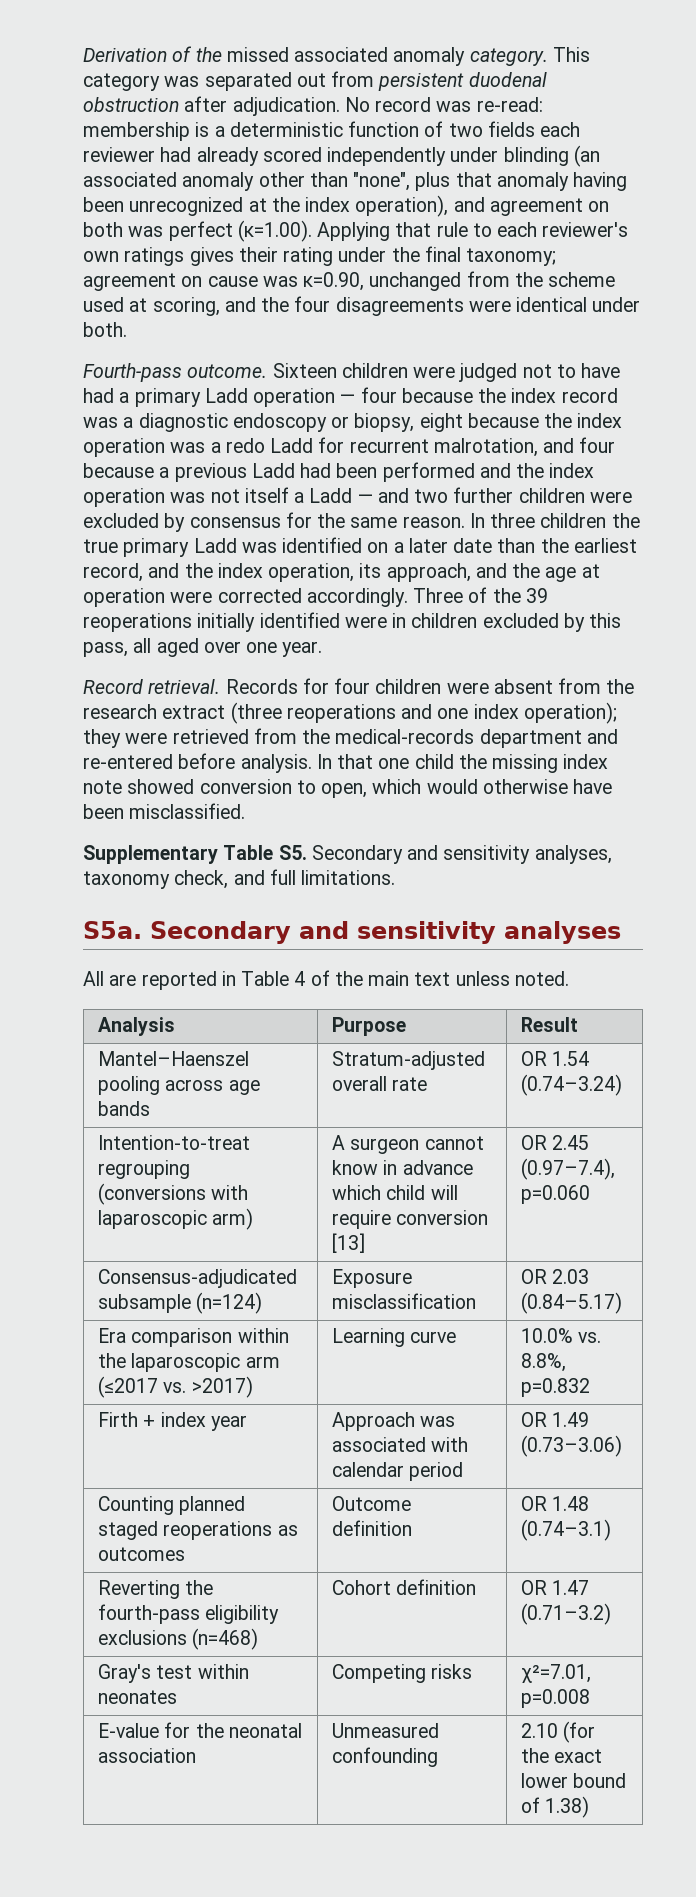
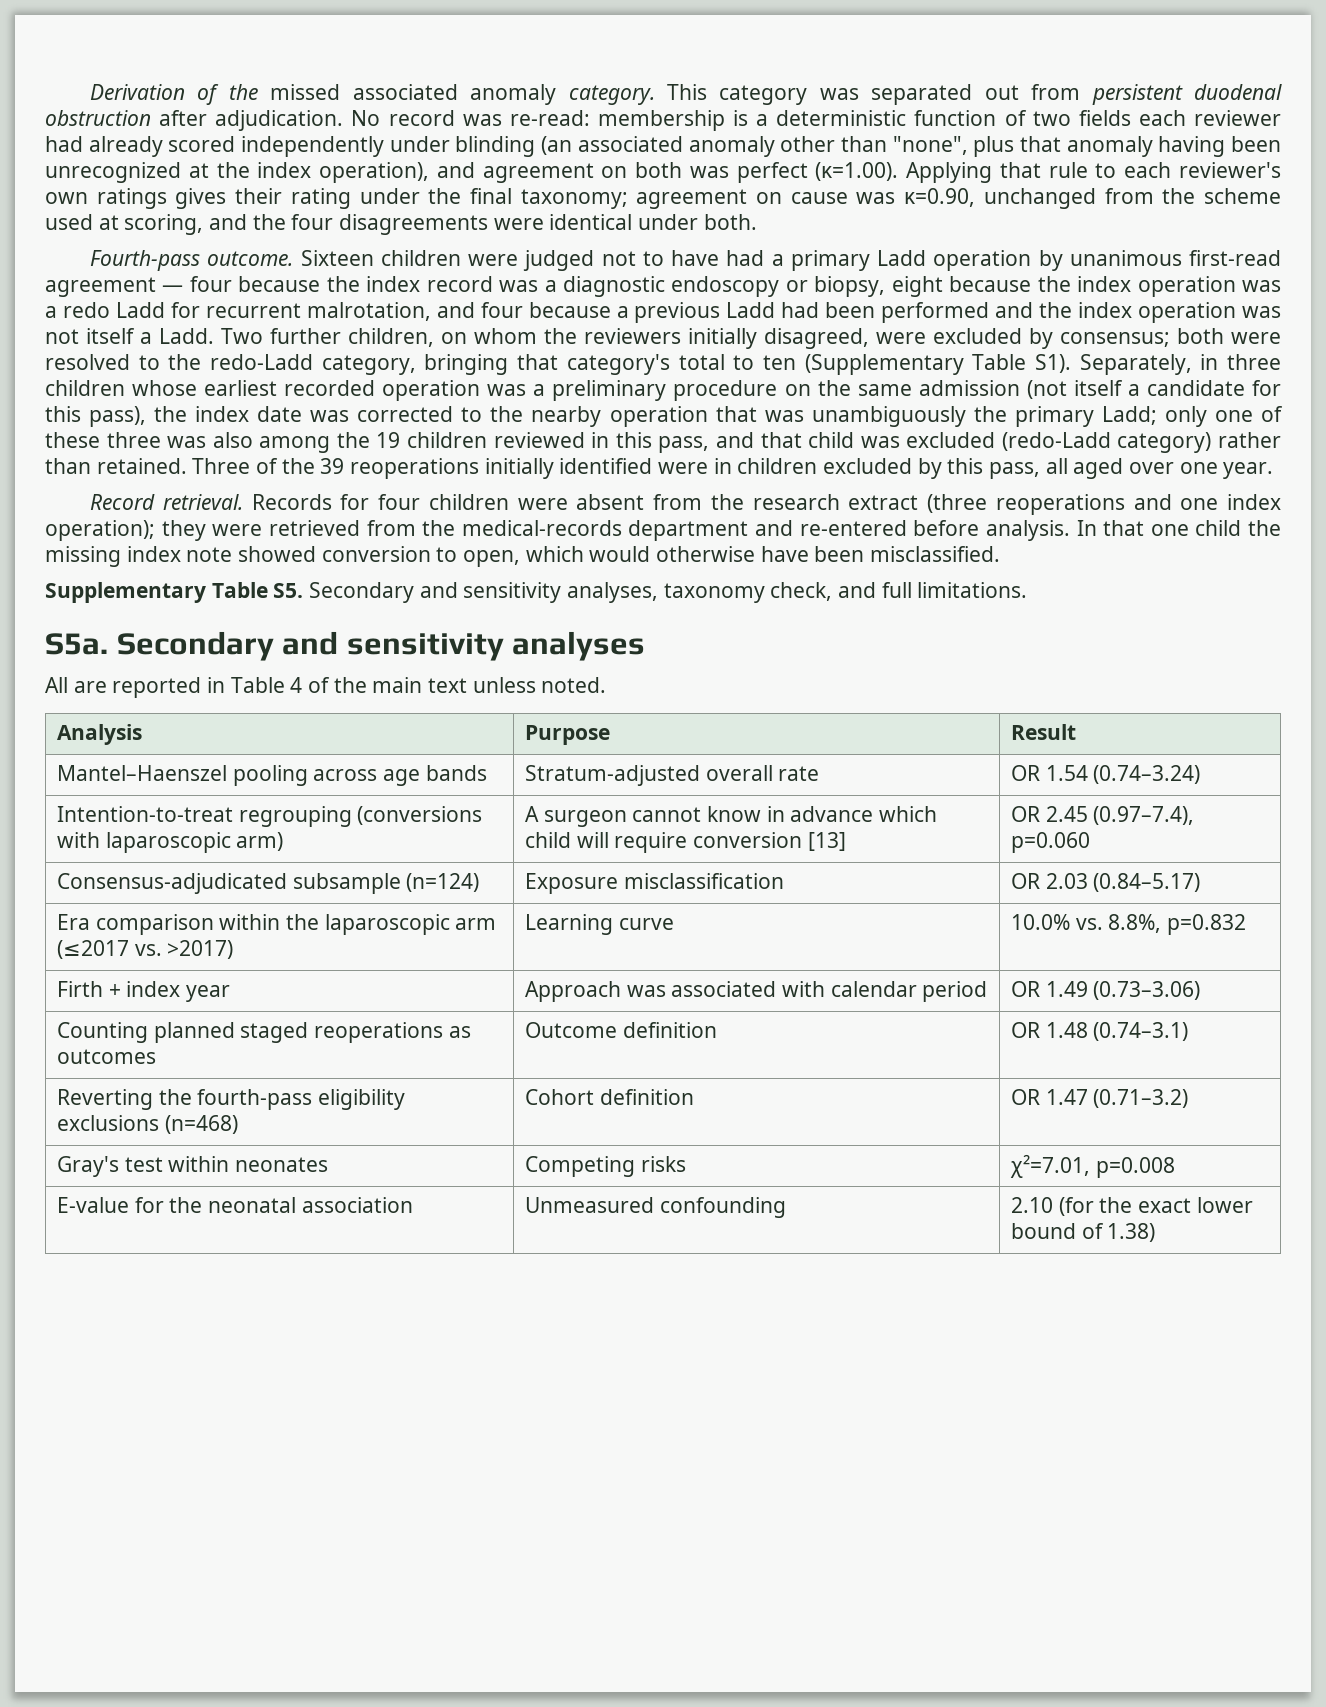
(336, 397) none -> [1038,250,1282,271] [45,277,156,297] by unanimous first-read agreement
[309,487,632,503] [83,512,640,532] [83,537,637,557] [83,563,600,582] [83,588,408,607] Ladd — and two further children were excluded by consensus for the same reason. In three children the true primary Ladd was identified on a later date than the earliest record, and the index operation, its approach, and the age at operation were corrected accordingly. -> [159,328,1281,349] [45,354,1281,375] [45,380,1281,401] [45,406,1283,427] [45,432,1281,453] [45,458,187,474] Ladd. Two further children, on whom the reviewers initially disagreed, were excluded by consensus; both were resolved to the redo-Ladd category, bringing that category's total to ten (Supplementary Table S1). Separately, in three children whose earliest recorded operation was a preliminary procedure on the same admission (not itself a candidate for this pass), the index date was corrected to the nearby operation that was unambiguously the primary Ladd; only one of these three was also among the 19 children reviewed in this pass, and that child was excluded (redo-Ladd category) rather than retained.

